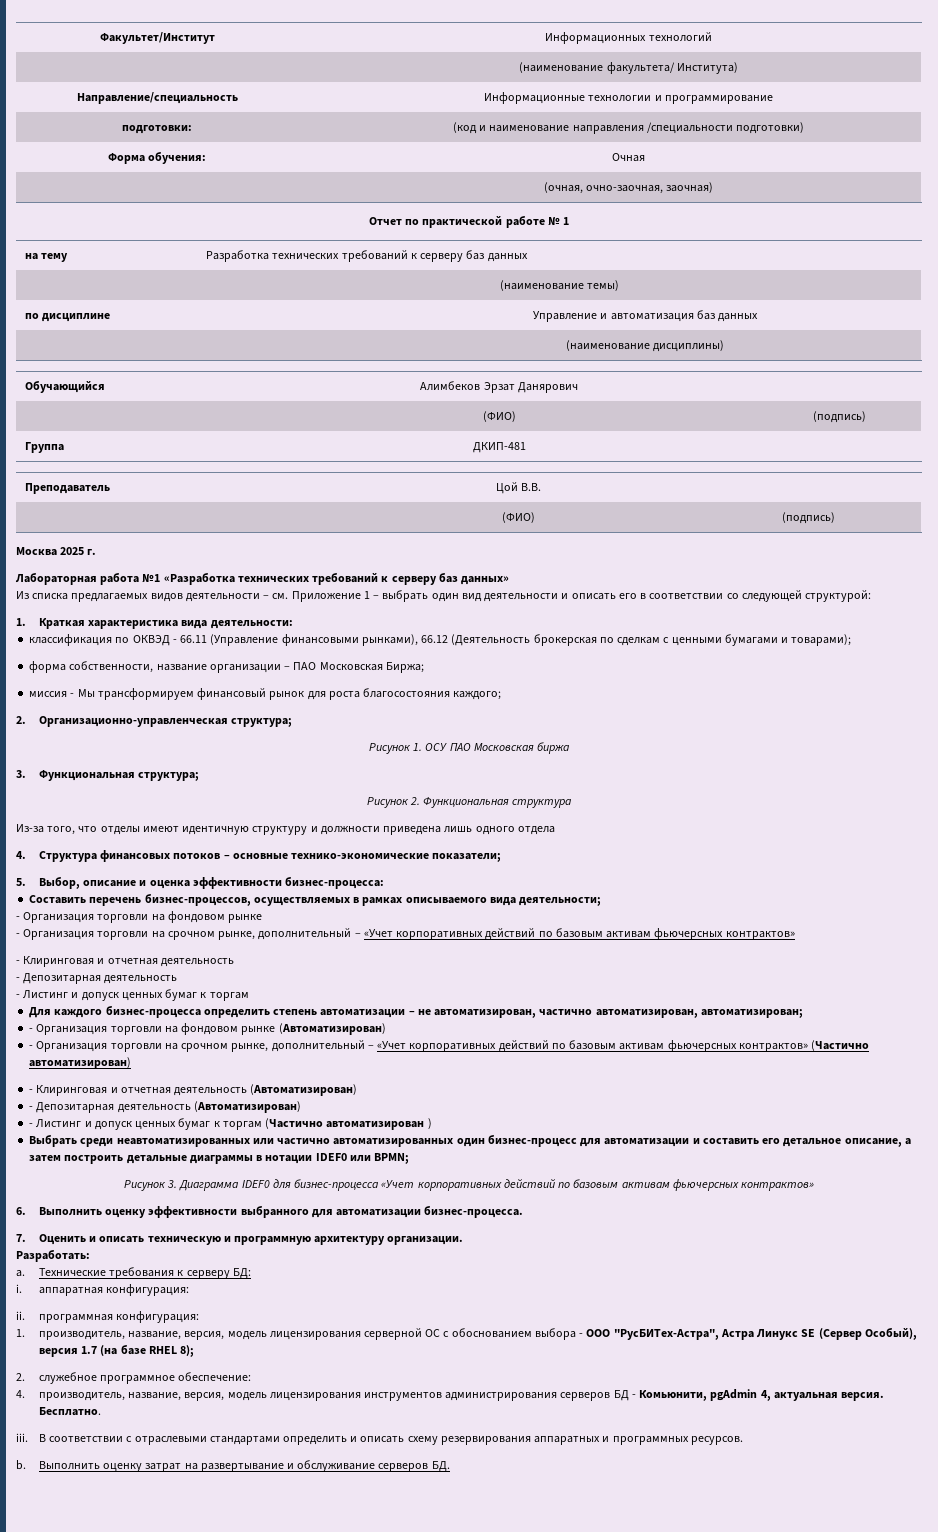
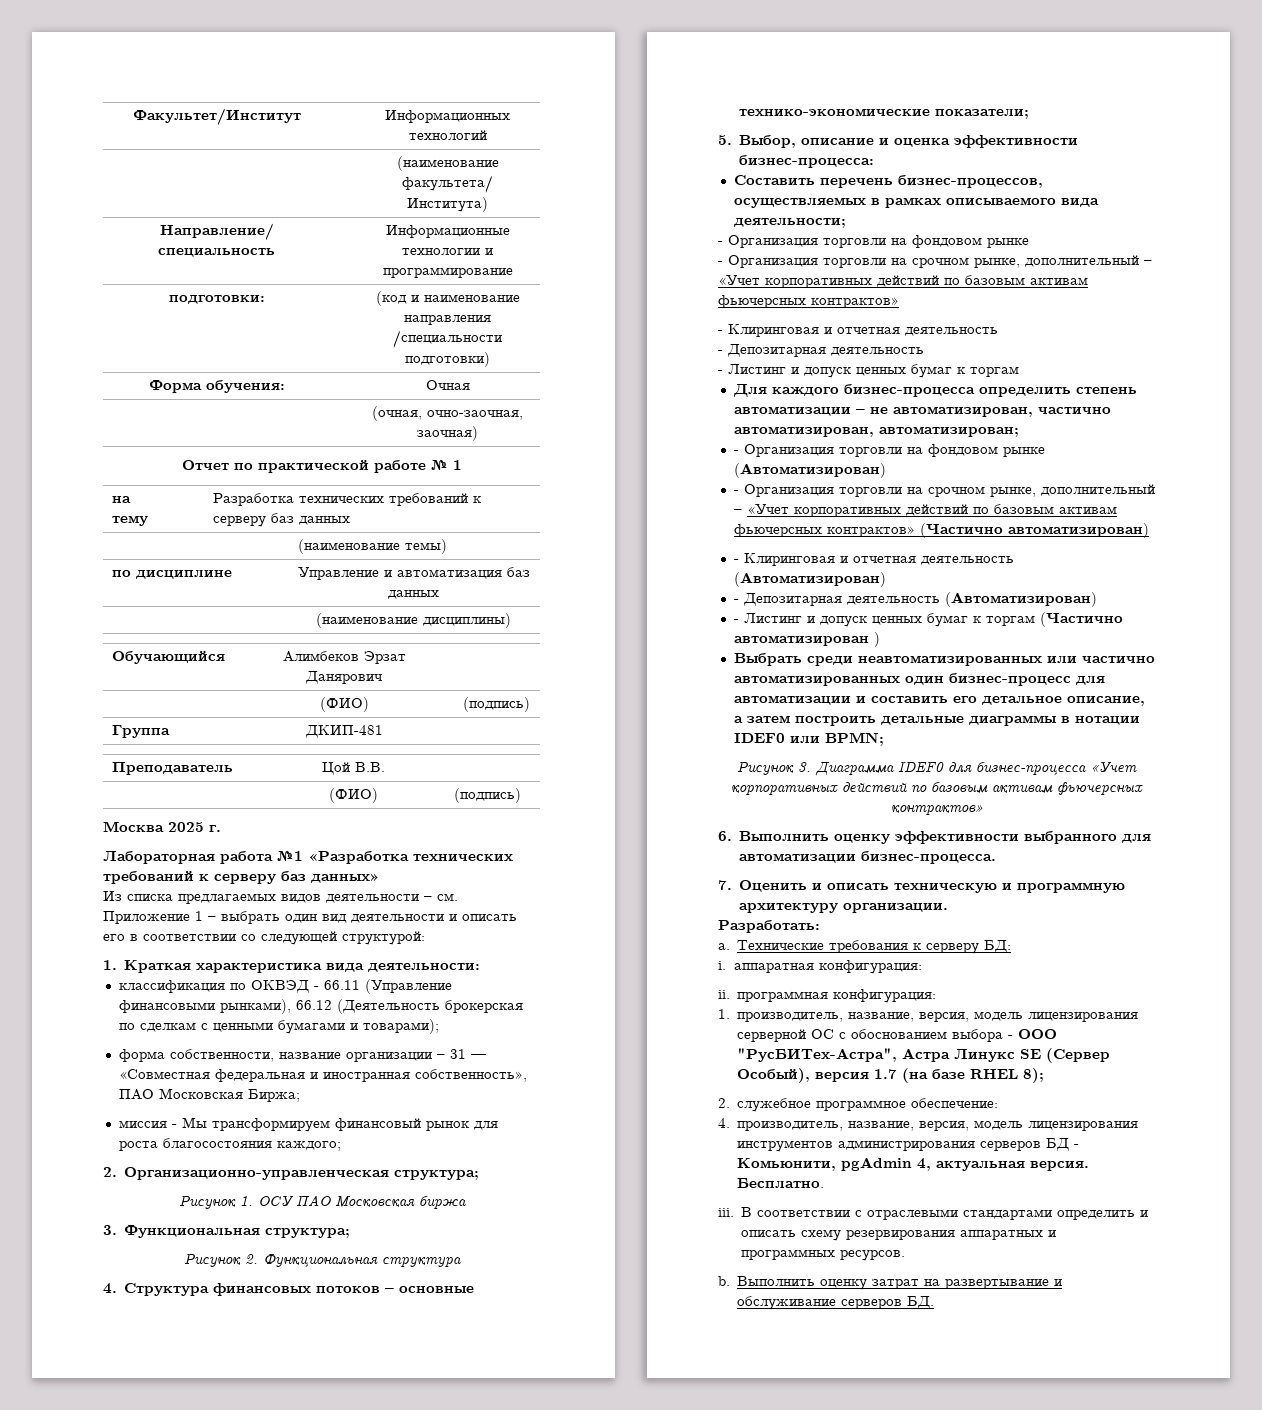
(291, 668) none -> [449,1049,486,1059] [118,1069,527,1082] 31 — «Совместная федеральная и иностранная собственность»,
[16,824,555,835] // Из-за того, что отделы имеют идентичную структуру и должности приведена лишь одного отдела -> (461, 1262) none

